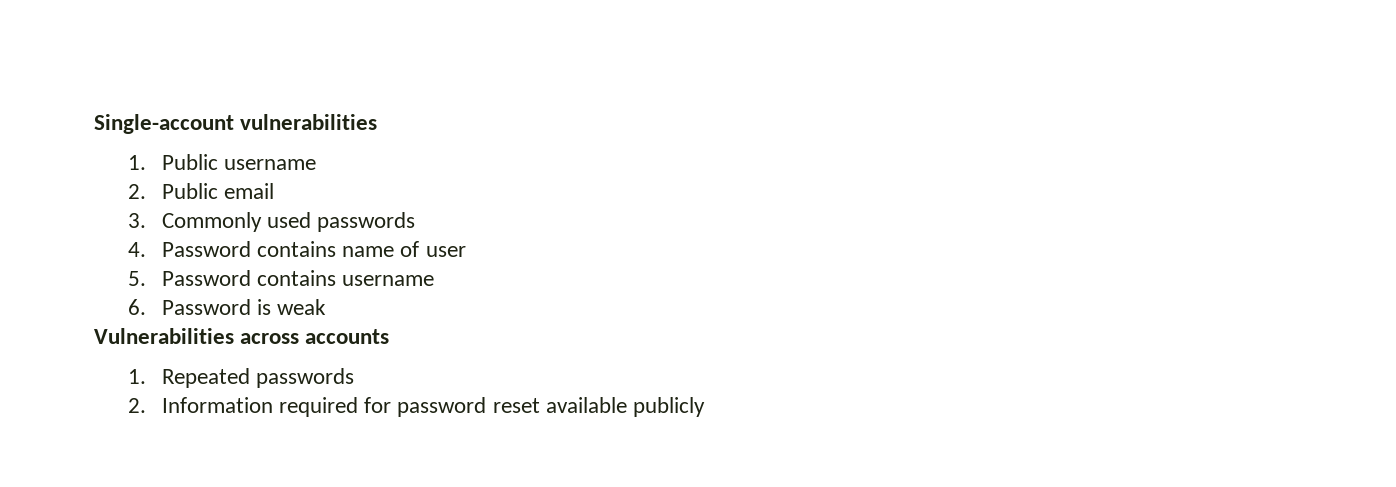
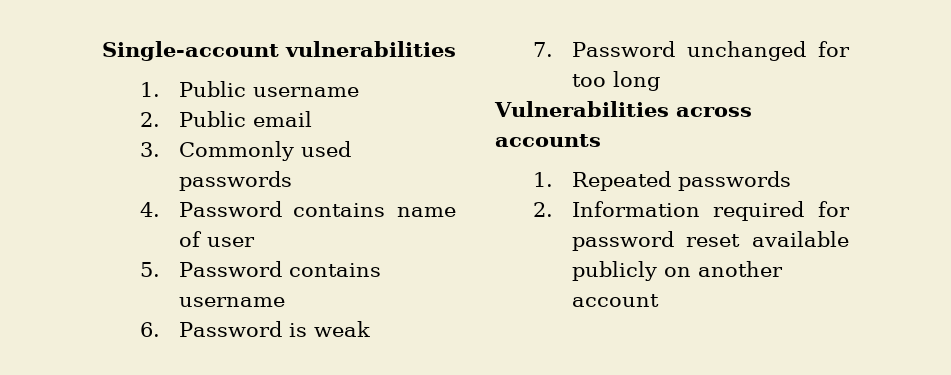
(327, 307) none -> [533,41,850,61] [571,71,660,91] // 7. Password unchanged for too long
(706, 407) none -> [663,261,783,277] [571,294,659,307] on another account

